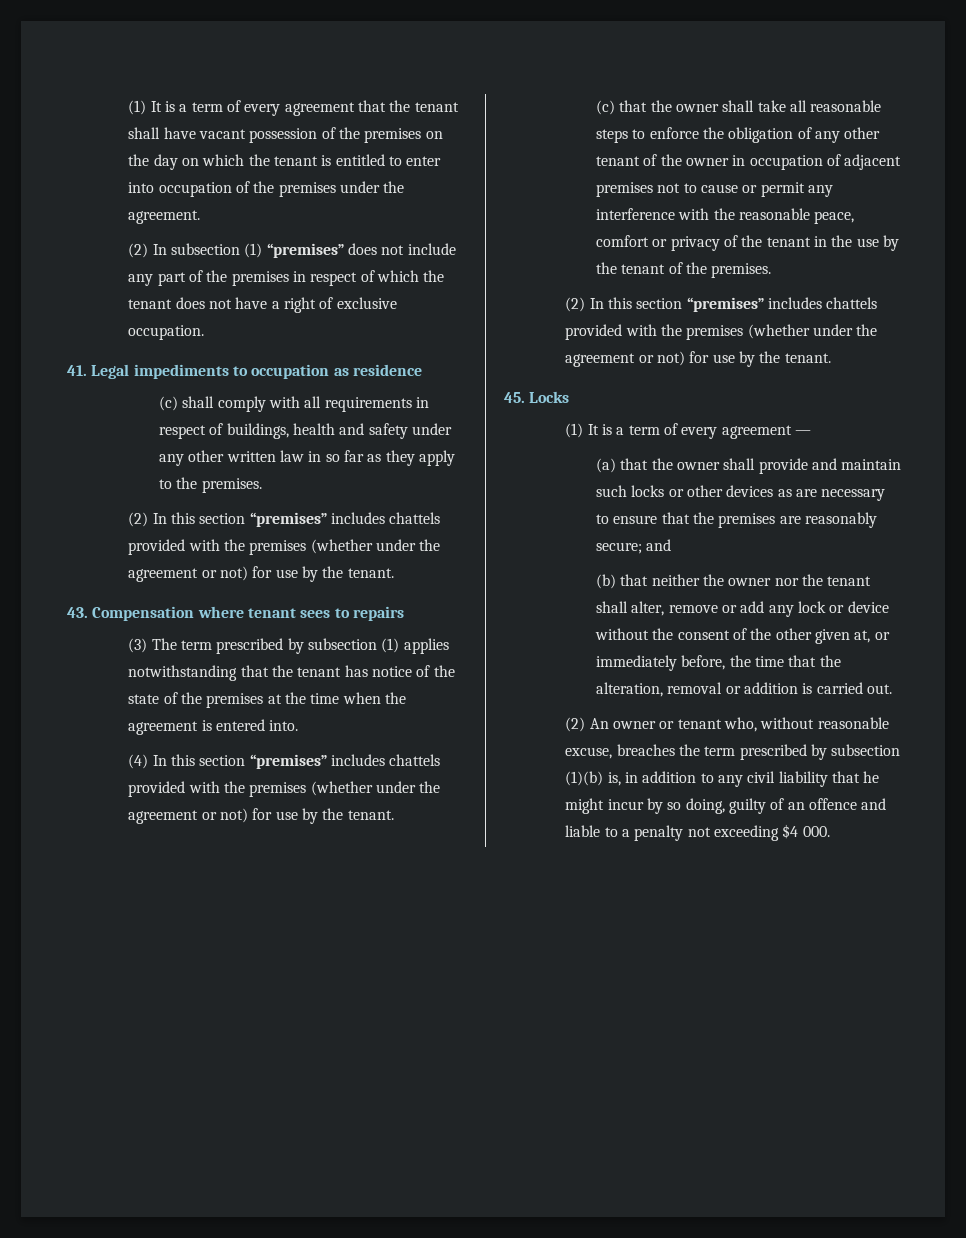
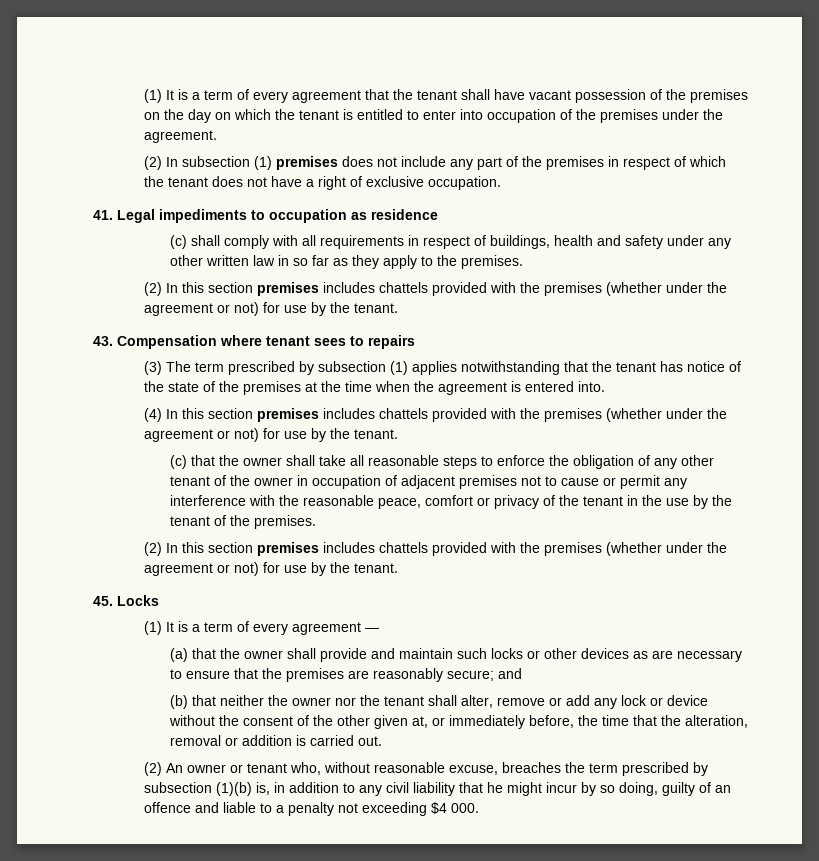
[266,243,344,258] “premises” -> [276,156,339,170] premises
[249,512,327,527] “premises” -> [257,282,320,296] premises
[249,754,327,769] “premises” -> [257,408,320,422] premises
[686,297,764,312] “premises” -> [257,542,320,556] premises

